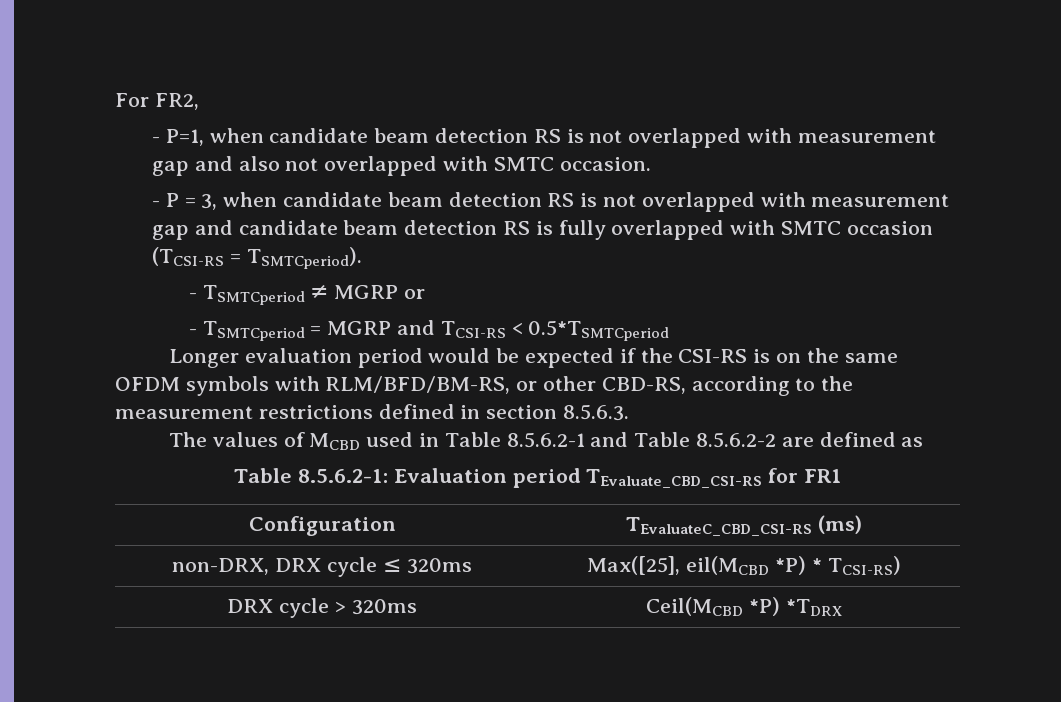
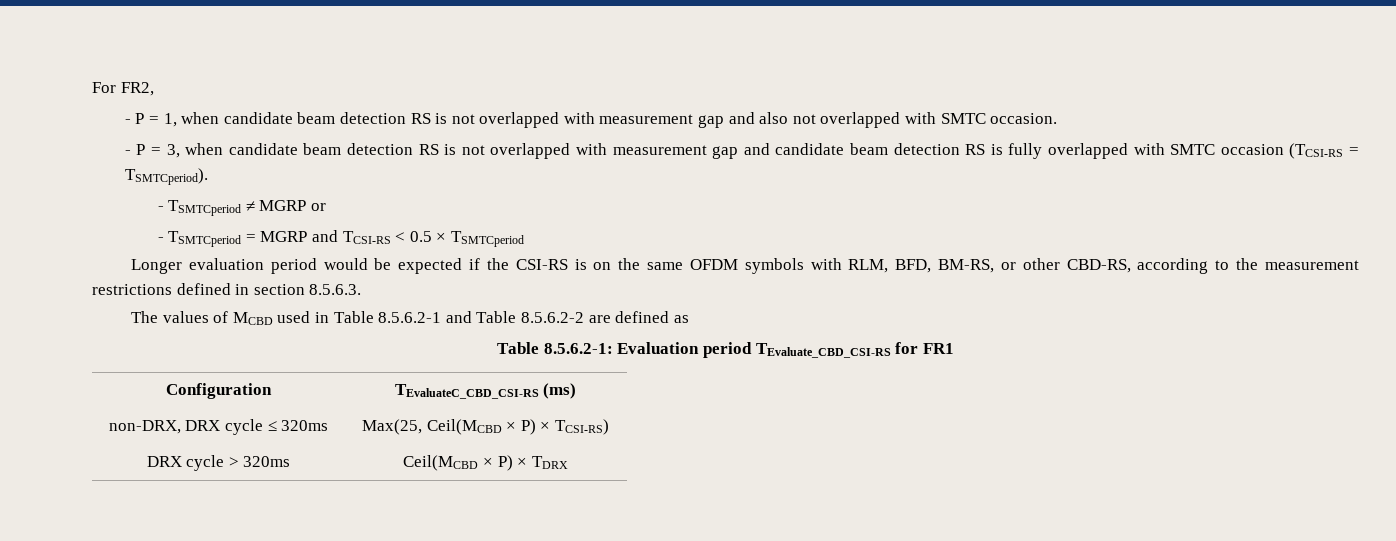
[165,129,204,146] P=1, -> [135,113,177,127] P = 1,
[528,320,670,341] 0.5*TSMTCperiod -> [409,231,524,247] 0.5 × TSMTCperiod
[325,376,511,394] RLM/BFD/BM-RS, -> [848,259,995,273] RLM, BFD, BM-RS,
[587,556,822,575] Max([25], eil(MCBD *P) * -> [362,419,551,435] Max(25, Ceil(MCBD × P) ×
[749,597,842,616] *P) *TDRX -> [482,455,568,471] × P) × TDRX

